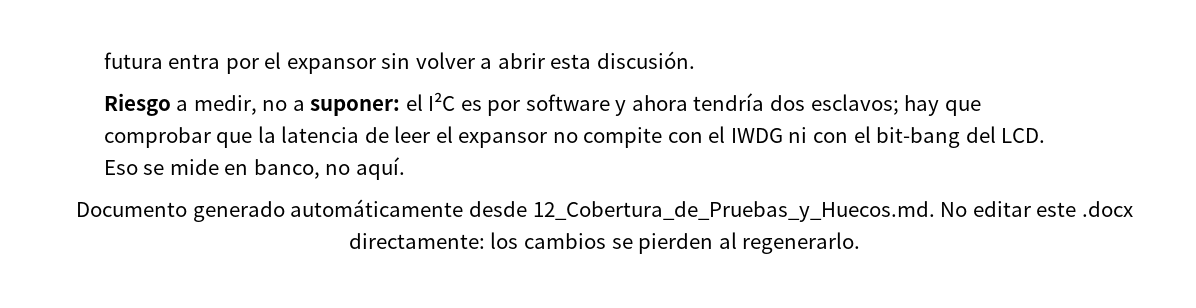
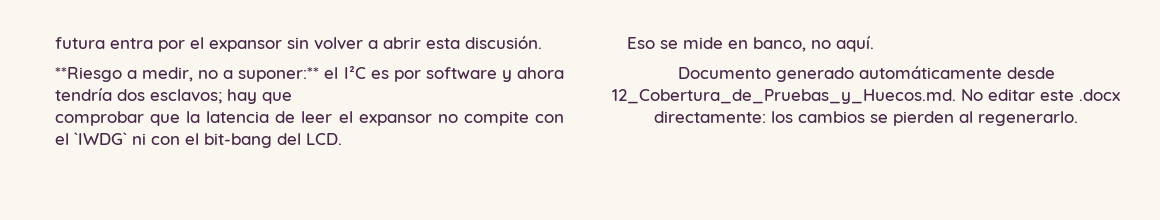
[103,93,171,116] Riesgo -> [54,67,122,82] **Riesgo
[310,99,401,116] suponer: -> [238,67,320,82] suponer:**
[730,128,783,143] IWDG -> [73,132,127,145] `IWDG`

